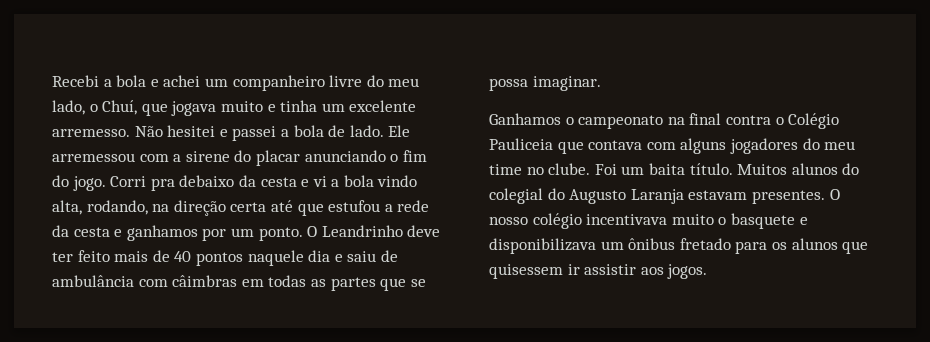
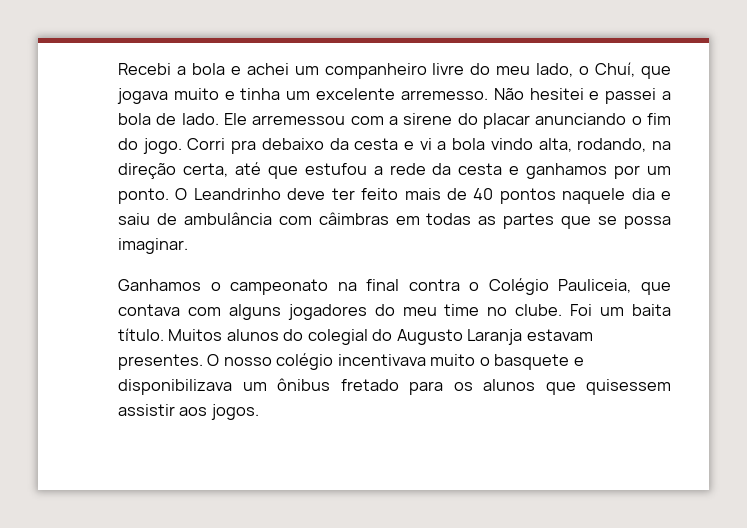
[230,202,267,212] certa -> [182,163,228,177] certa,
[489,138,553,150] Pauliceia -> [558,279,632,293] Pauliceia,
[567,264,580,275] ir -> (671, 387) none

